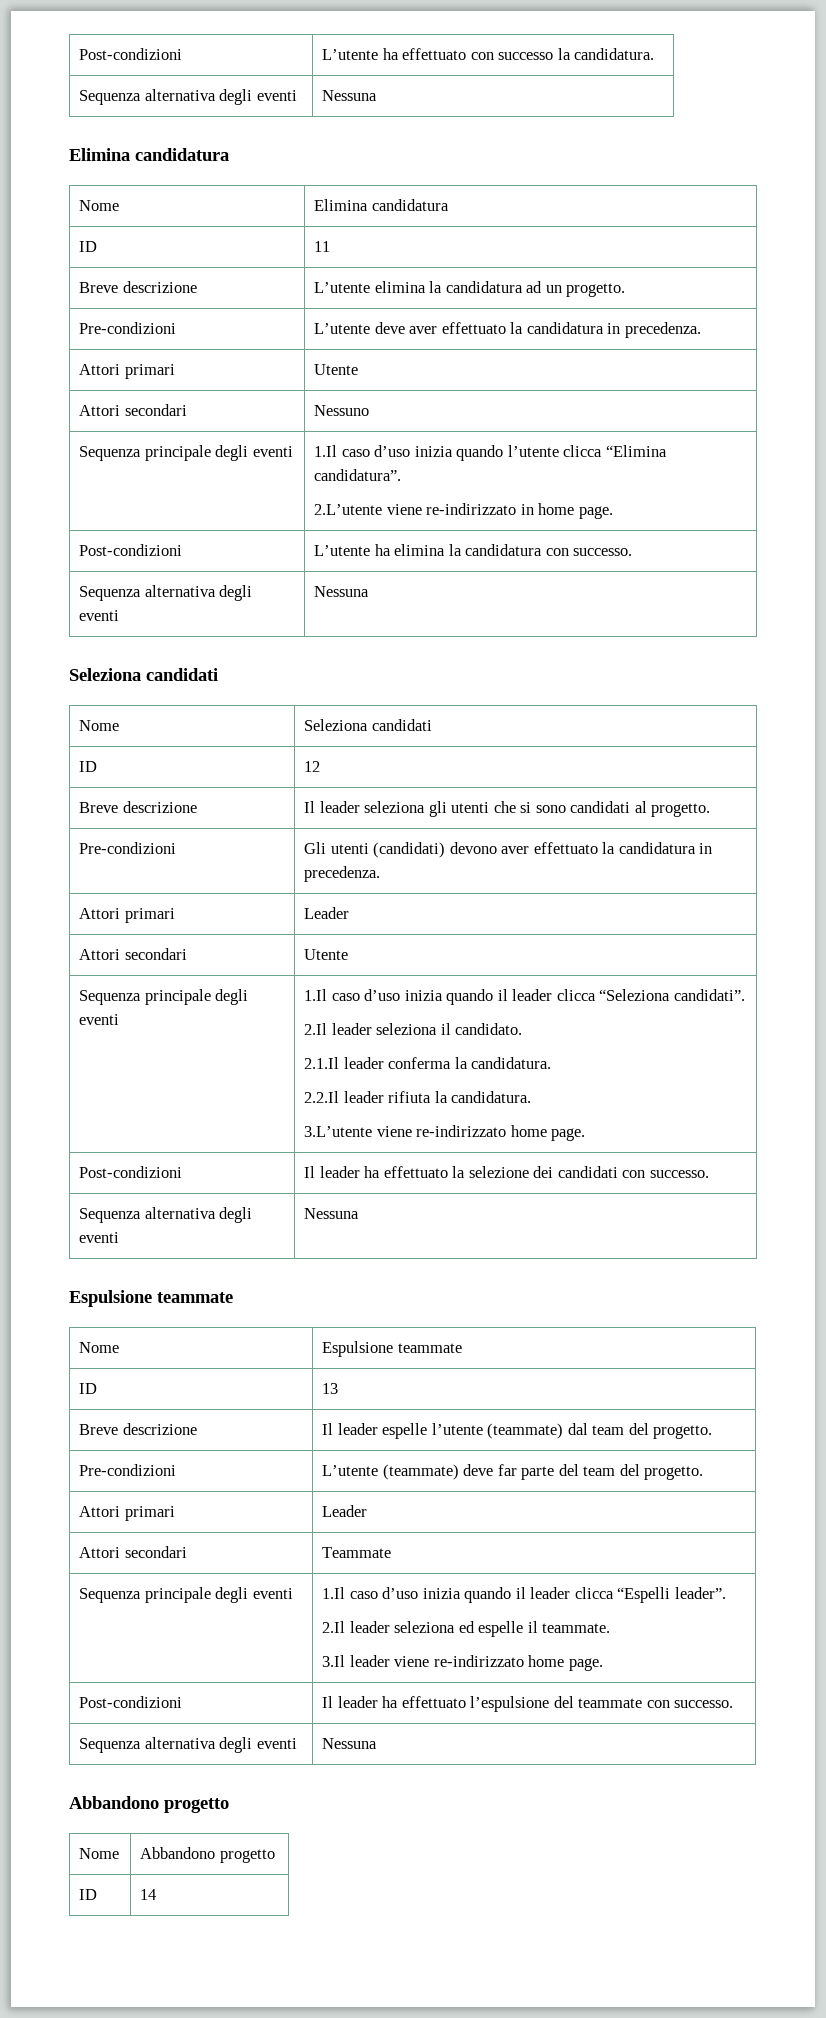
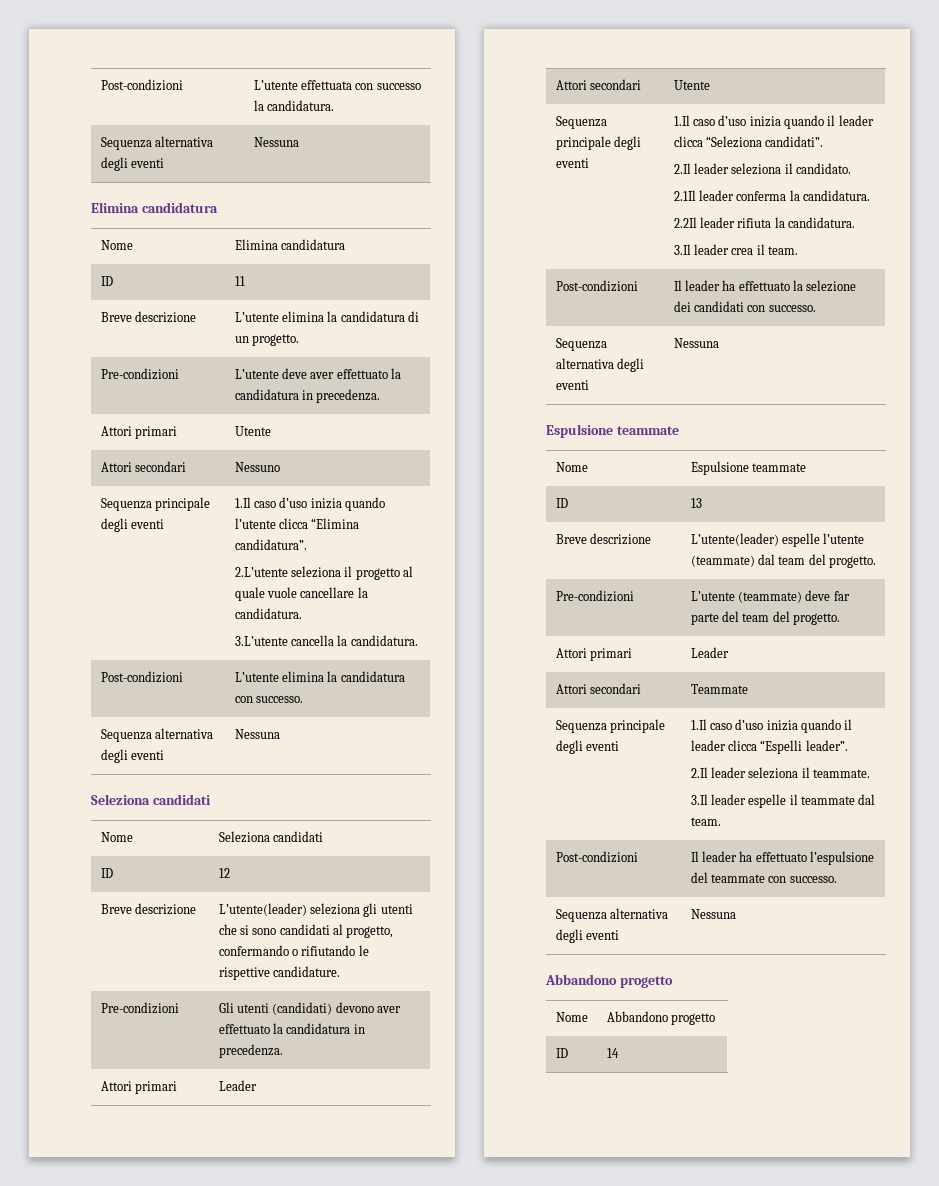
[79,48,183,60] [322,48,467,60] Post-condizioni | L’utente ha effettuato -> [100,79,183,91] [253,80,352,90] Post-condizioni | L’utente effettuata
[526,281,543,293] ad -> [407,311,419,322] di
[386,503,613,519] [79,544,183,556] [314,544,391,556] viene re-indirizzato in home page. // Post-condizioni | L’utente ha -> [290,566,413,580] [234,587,368,601] [234,608,302,619] [234,635,418,646] [100,671,183,683] [234,672,279,682] seleziona il progetto al quale vuole cancellare la candidatura. // 3.L’utente cancella la candidatura. // Post-condizioni | L’utente
[304,801,360,813] Il leader -> [218,903,307,916] L’utente(leader)
[651,803,711,817] progetto. -> [346,926,394,938] [218,945,369,956] [218,966,340,980] progetto, confermando o rifiutando le rispettive candidature.
[304,1057,340,1069] 2.1.Il -> [673,190,696,201] 2.1Il
[304,1091,340,1103] 2.2.Il -> [673,217,697,228] 2.2Il
[304,1125,586,1141] 3.L’utente viene re-indirizzato home page. -> [673,244,798,255] 3.Il leader crea il team.
[322,1423,378,1435] Il leader -> [690,533,779,546] L’utente(leader)
[458,1621,524,1637] ed espelle -> (799, 773) none
[394,1655,603,1671] viene re-indirizzato home page. -> [748,794,876,808] [690,817,721,826] espelle il teammate dal team.

